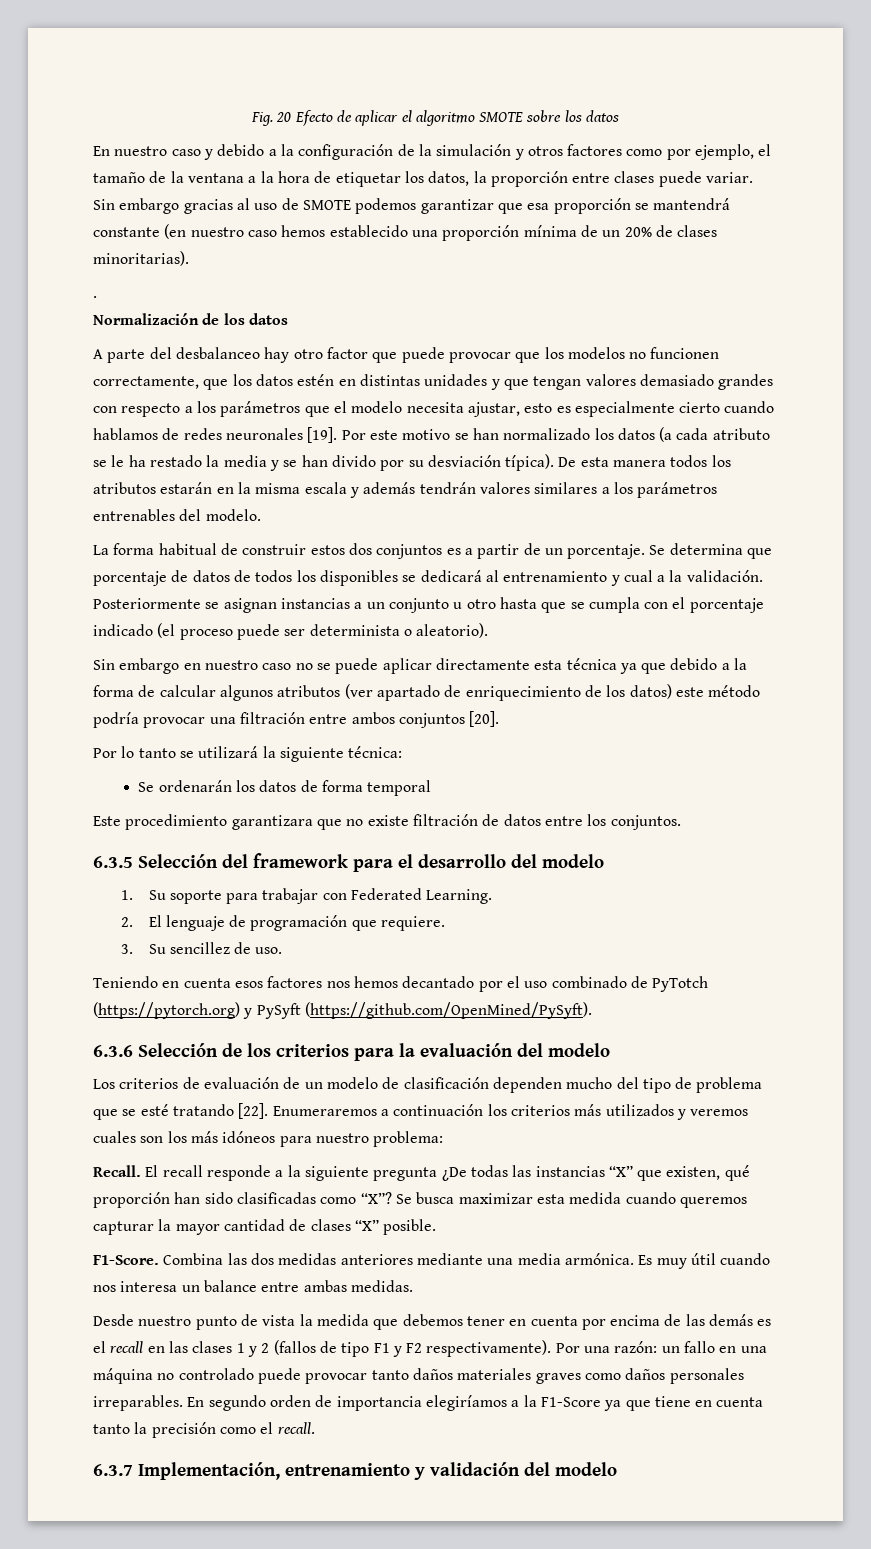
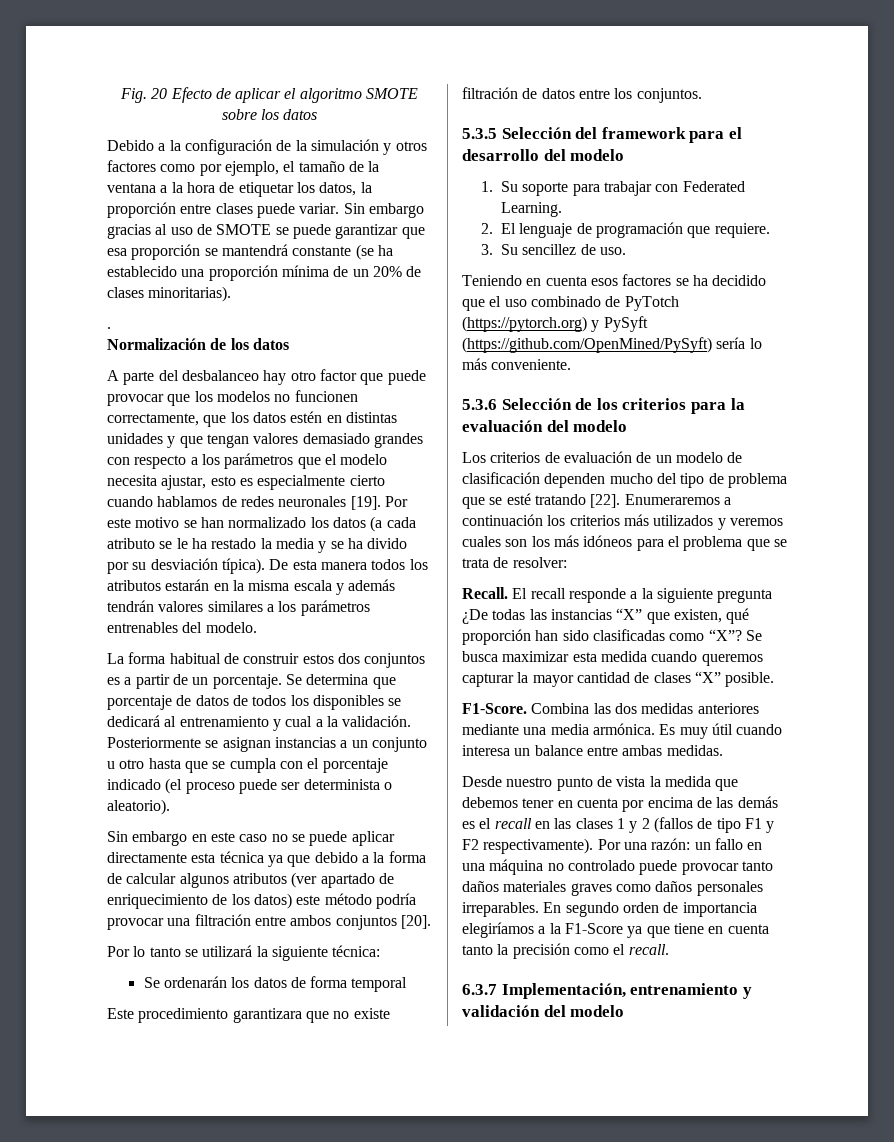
[93,144,265,160] En nuestro caso y debido -> [107,140,154,151] Debido
[355,198,417,214] podemos -> [275,224,331,239] se puede
[164,224,326,239] (en nuestro caso hemos -> [355,244,393,260] (se ha
[301,455,328,467] han -> [347,538,363,549] ha
[204,660,258,670] nuestro -> [210,832,235,842] este
[93,856,133,868] 6.3.5 -> [462,128,497,139] 5.3.5
[326,976,503,992] nos hemos decantado por -> [675,275,767,286] [462,299,485,311] se ha decidido que
[304,1002,592,1019] [93,1045,133,1057] (https://github.com/OpenMined/PySyft). // 6.3.6 -> [462,337,762,353] [462,358,572,370] [462,399,497,410] (https://github.com/OpenMined/PySyft) sería lo más conveniente. // 5.3.6
[315,1131,444,1147] nuestro problema: -> [667,536,787,551] [462,557,567,568] el problema que se trata de resolver:
[93,1285,116,1292] nos -> (783, 729) none

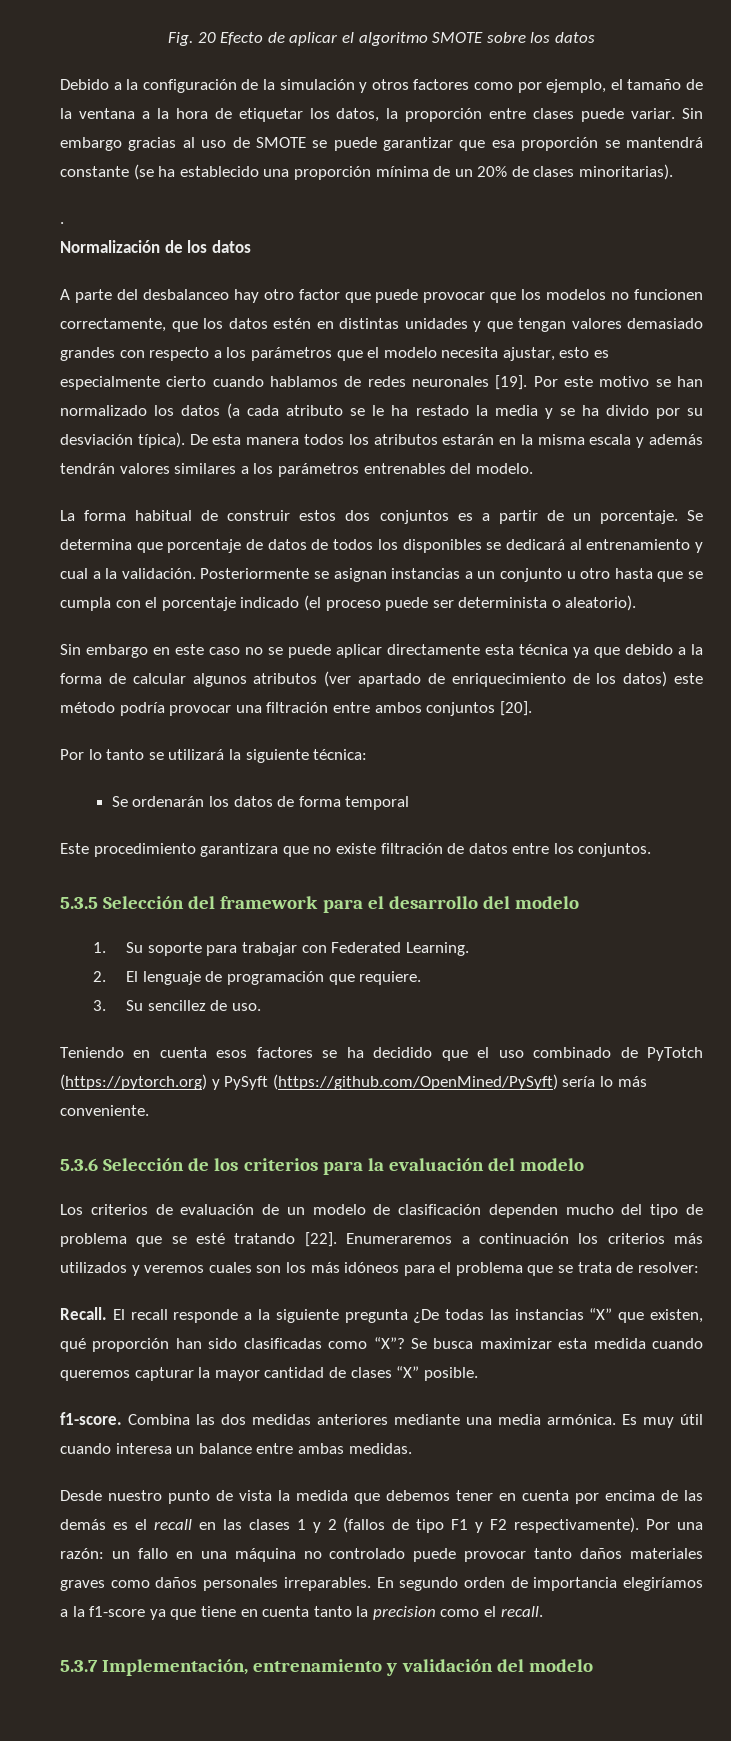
[462,703,527,714] F1-Score. -> [60,1412,122,1425] f1-score.
[564,923,623,934] F1-Score -> [89,1606,146,1617] f1-score
[512,943,570,959] precisión -> [372,1606,436,1620] precision
[462,984,497,995] 6.3.7 -> [60,1660,98,1672] 5.3.7

